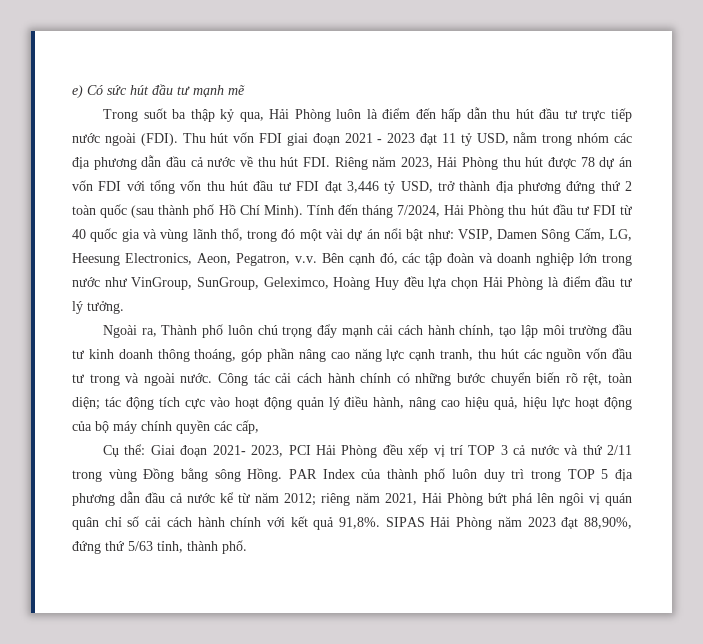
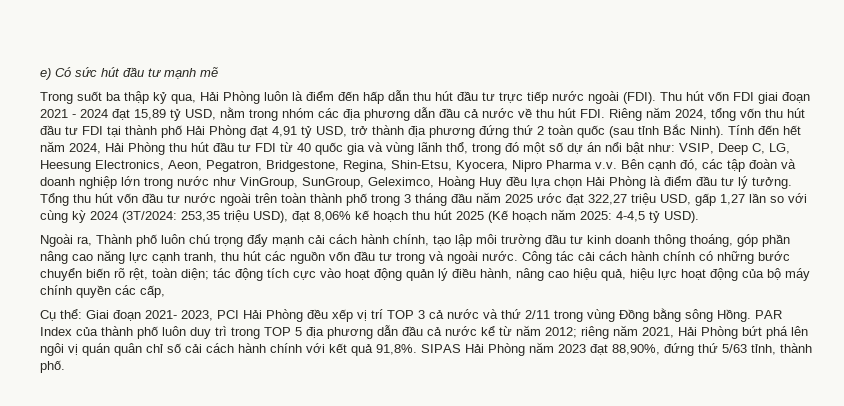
[387,133,456,145] 2023 đạt 11 -> [80,109,166,120] 2024 đạt 15,89
[400,157,632,170] [72,180,145,191] 2023, Hải Phòng thu hút được 78 dự án vốn FDI với -> [675,109,707,120] 2024,
[324,181,379,193] đạt 3,446 -> [107,125,297,138] tại thành phố Hải Phòng đạt 4,91
[158,204,441,218] thành phố Hồ Chí Minh). Tính đến tháng 7/2024, -> [638,124,801,138] [40,141,101,154] tỉnh Bắc Ninh). Tính đến hết năm 2024,
[326,229,344,239] vài -> [549,142,563,152] số
[497,228,605,242] Damen Sông Cấm, -> [718,143,765,155] Deep C,
(290, 259) none -> [266,160,592,172] Bridgestone, Regina, Shin-Etsu, Kyocera, Nipro Pharma
(124, 307) none -> [40,192,807,206] [40,209,699,223] Tổng thu hút vốn đầu tư nước ngoài trên toàn thành phố trong 3 tháng đầu năm 2025 ước đạt 322,27 triệu USD, gấp 1,27 lần so với cùng kỳ 2024 (3T/2024: 253,35 triệu USD), đạt 8,06% kế hoạch thu hút 2025 (Kế hoạch năm 2025: 4-4,5 tỷ USD).

